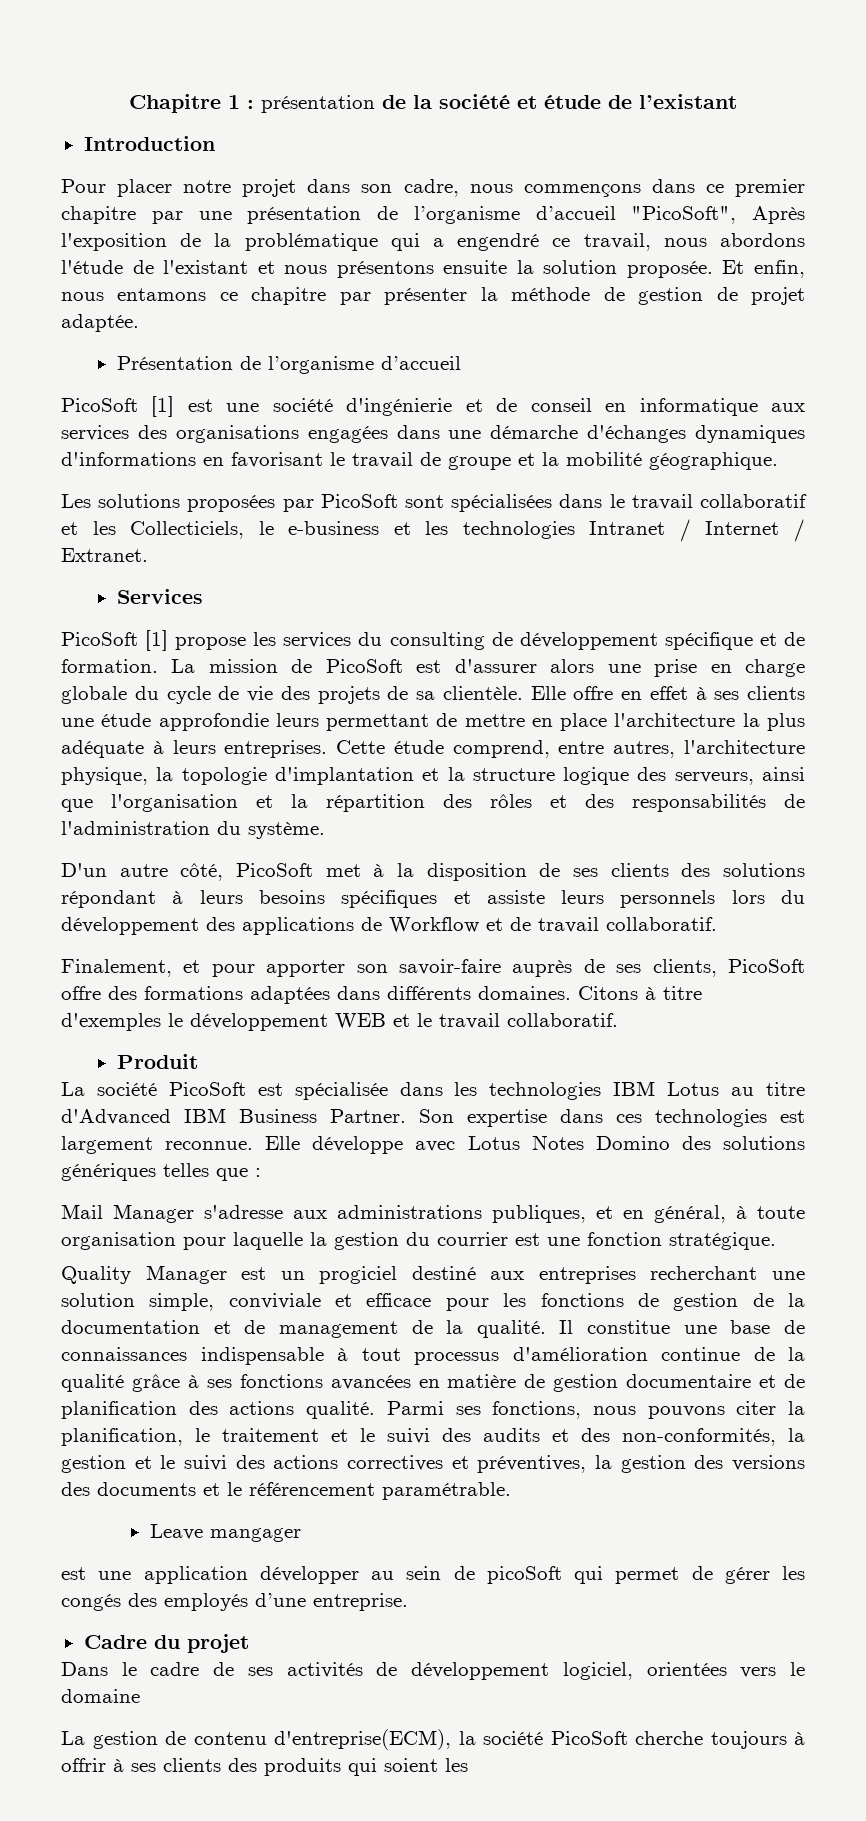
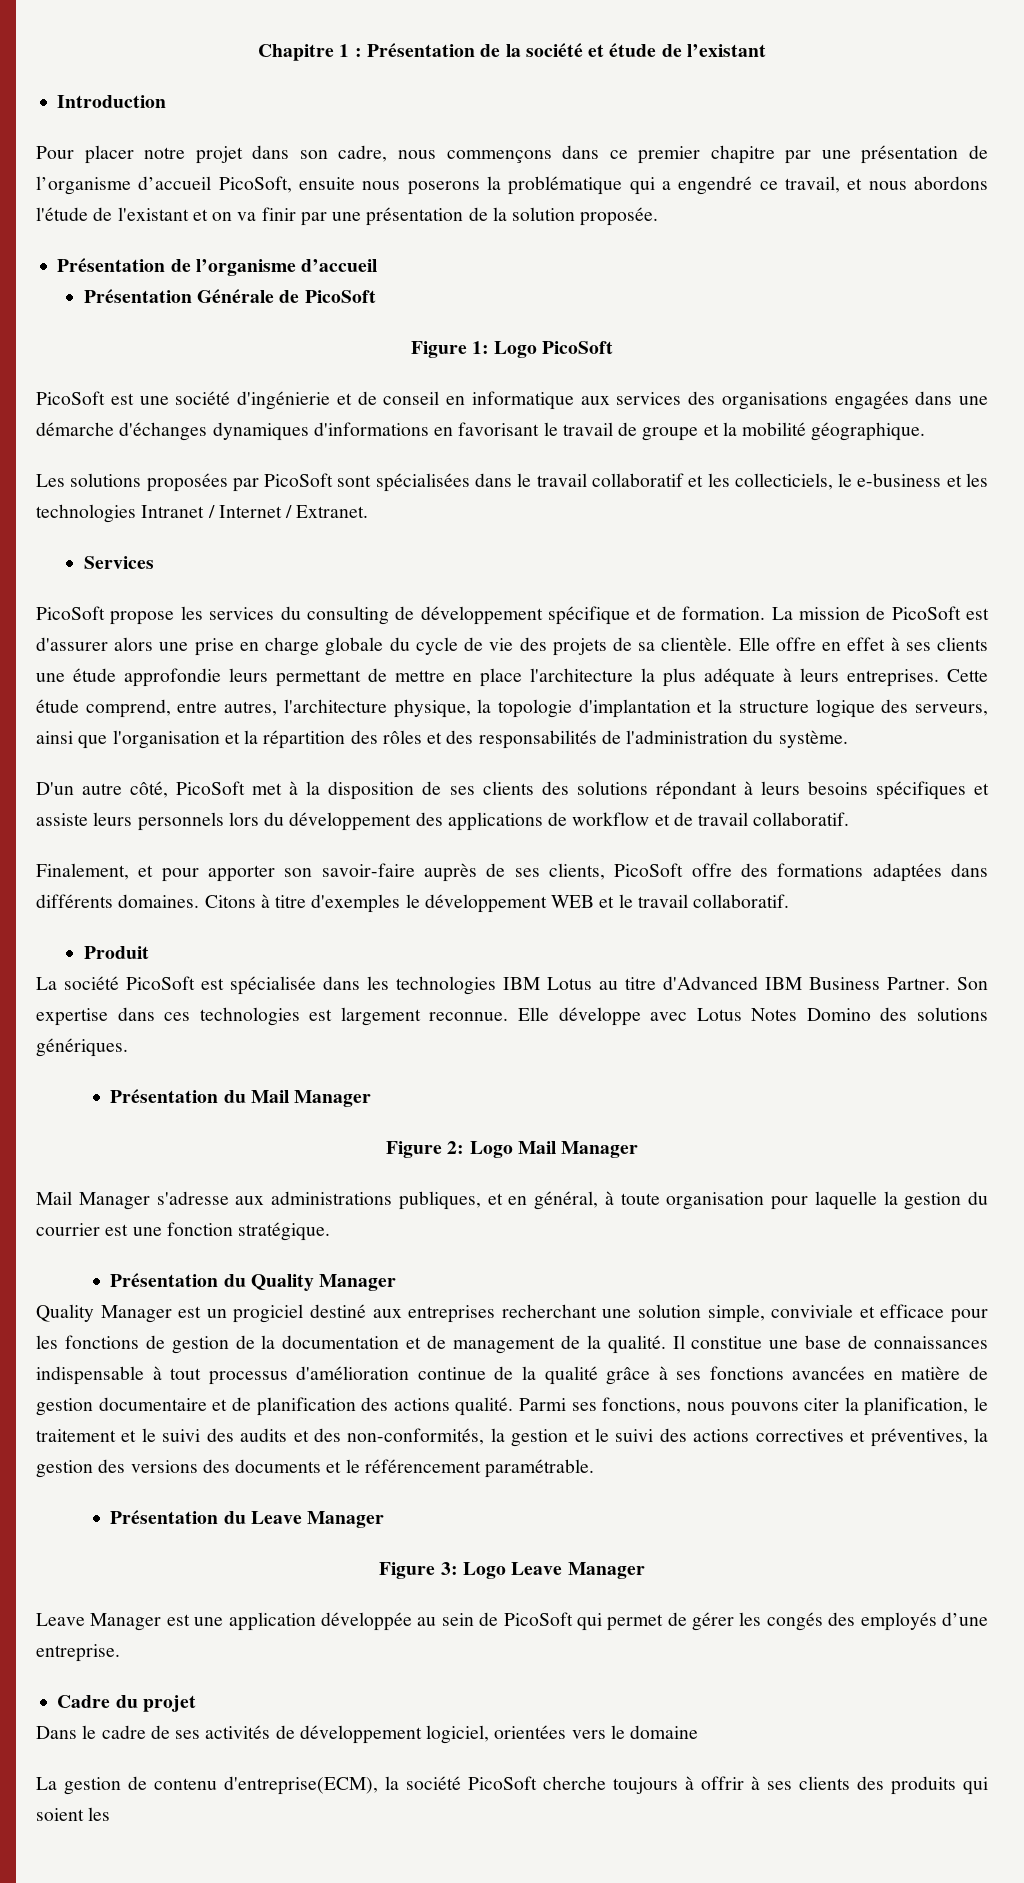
[261,95,375,113] présentation -> [366,43,475,57] Présentation
[631,206,805,224] [61,233,202,251] "PicoSoft", Après l'exposition de -> [218,176,480,195] PicoSoft, ensuite nous poserons
(651, 242) none -> [847,178,863,190] et
[284,260,805,278] [61,287,805,305] [61,314,139,332] [116,356,461,374] [61,396,175,417] nous présentons ensuite la solution proposée. Et enfin, nous entamons ce chapitre par présenter la méthode de gestion de projet adaptée. // Présentation de l’organisme d’accueil // PicoSoft [1] -> [212,207,659,226] [57,258,378,276] [83,289,376,303] [410,341,614,358] [36,391,105,405] on va finir par une présentation de la solution proposée. // Présentation de l’organisme d’accueil // Présentation Générale de PicoSoft // Figure 1: Logo PicoSoft // PicoSoft
[130,521,245,539] Collecticiels, -> [734,473,833,490] collecticiels,
[145,630,169,651] [1] -> (105, 613) none
[389,917,479,933] Workflow -> [572,812,650,826] workflow
[61,1163,261,1181] génériques telles que : -> [36,1038,128,1057] [110,1089,372,1107] [385,1141,639,1158] génériques. // Présentation du Mail Manager // Figure 2: Logo Mail Manager
(776, 1241) none -> [110,1273,397,1291] // Présentation du Quality Manager
[149,1524,301,1542] Leave mangager // -> [110,1510,385,1528] [379,1562,645,1579] [36,1613,162,1631] Présentation du Leave Manager // Figure 3: Logo Leave Manager // Leave Manager
[259,1566,359,1584] développer -> [320,1612,412,1631] développée
[486,1566,562,1584] picoSoft -> [503,1612,573,1626] PicoSoft

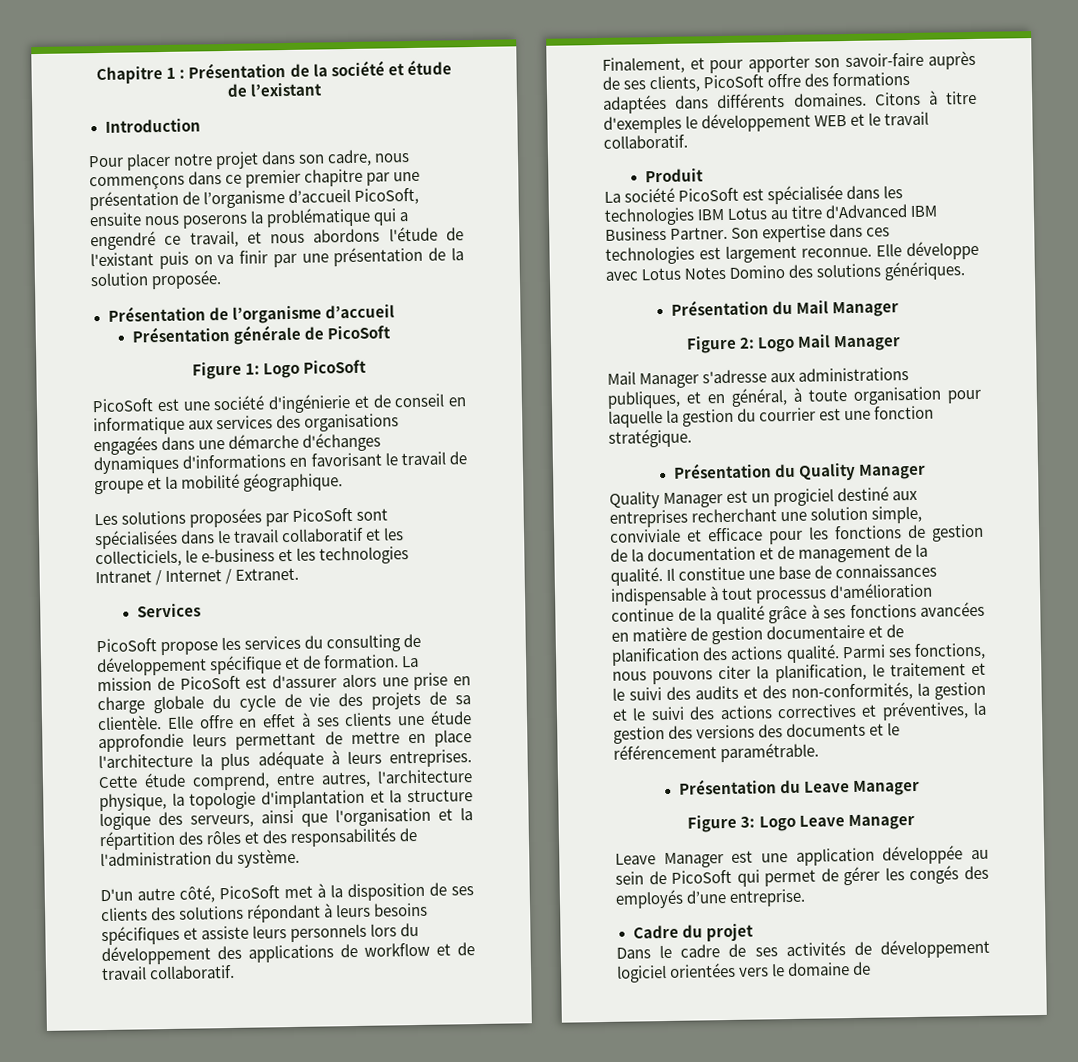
[192,209,208,221] et -> [158,251,189,270] puis
[197,289,275,303] Générale -> [232,324,301,345] générale
[426,1725,490,1744] logiciel, -> [616,965,667,983] logiciel
[36,1776,988,1795] [36,1807,111,1821] // La gestion de contenu d'entreprise(ECM), la société PicoSoft cherche toujours à offrir à ses clients des produits qui soient les -> [852,961,872,976] de

